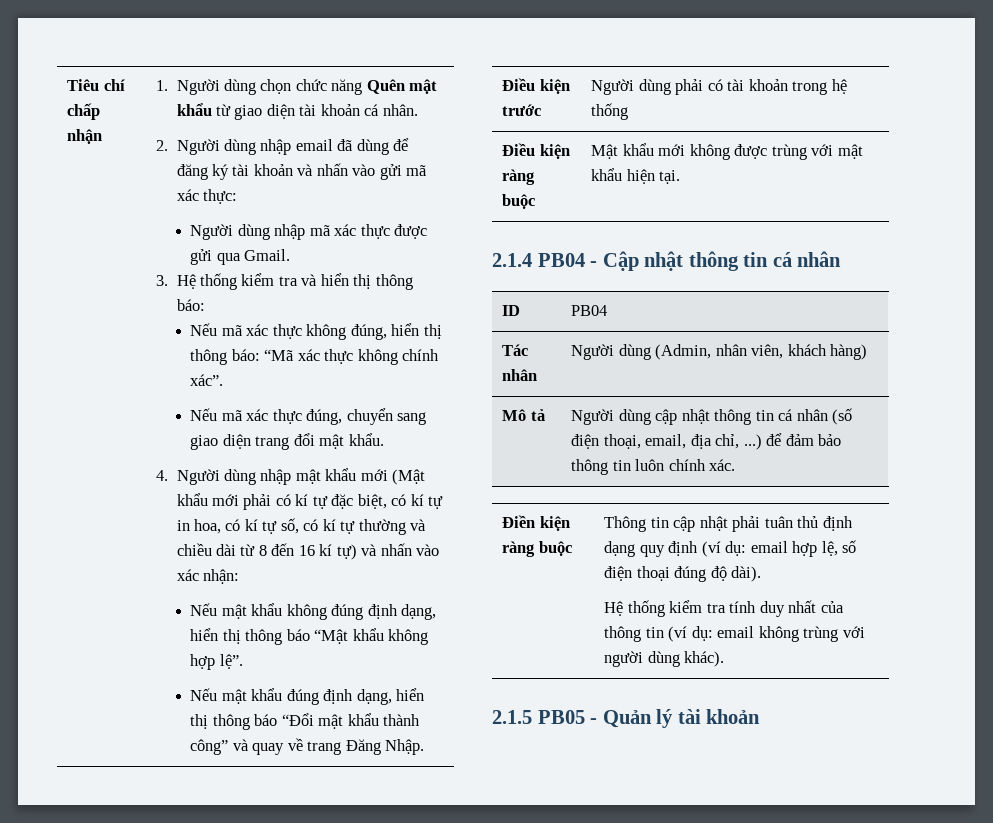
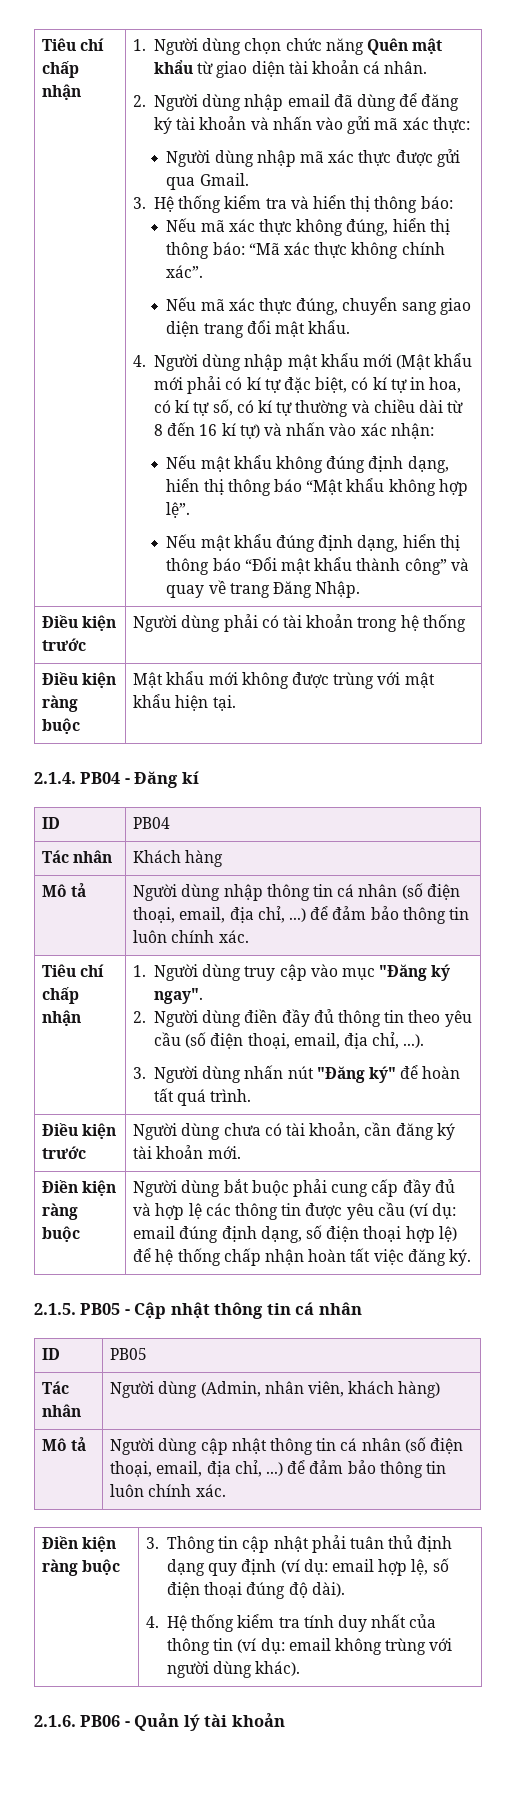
[492,253,532,267] 2.1.4 -> [34,772,76,784] 2.1.4.
(598, 264) none -> [134,771,199,788] [42,817,61,829] [133,817,171,829] [42,850,113,863] [133,850,224,867] [42,883,87,897] [133,883,460,901] [133,906,469,924] [133,930,249,943] [42,964,105,977] [42,987,80,1004] [42,1010,82,1026] [133,964,451,981] [154,988,204,1004] [133,1009,472,1027] [154,1032,425,1049] [133,1065,461,1083] [154,1088,252,1106] [42,1123,117,1139] [42,1146,87,1159] [133,1122,455,1140] [133,1145,241,1159] [42,1180,117,1196] [42,1203,79,1220] [42,1226,81,1242] [133,1179,455,1197] [133,1202,457,1220] [133,1225,457,1243] [133,1248,471,1266] [34,1303,130,1315] Đăng kí // ID | PB04 // Tác nhân | Khách hàng // Mô tả | Người dùng nhập thông tin cá nhân (số điện thoại, email, địa chỉ, ...) để đảm bảo thông tin luôn chính xác. // Tiêu chí chấp nhận | 1. Người dùng truy cập vào mục "Đăng ký ngay". // 2. Người dùng điền đầy đủ thông tin theo yêu cầu (số điện thoại, email, địa chỉ, ...). // 3. Người dùng nhấn nút "Đăng ký" để hoàn tất quá trình. // Điều kiện trước | Người dùng chưa có tài khoản, cần đăng ký tài khoản mới. // Điền kiện ràng buộc | Người dùng bắt buộc phải cung cấp đầy đủ và hợp lệ các thông tin được yêu cầu (ví dụ: email đúng định dạng, số điện thoại hợp lệ) để hệ thống chấp nhận hoàn tất việc đăng ký. // 2.1.5. PB05 -
[571,305,608,316] PB04 -> [110,1348,148,1360] PB05
(572, 548) none -> [146,1537,160,1549] 3.
(762, 574) none -> [146,1616,160,1628] 4.
[492,710,585,724] 2.1.5 PB05 -> [34,1715,121,1727] 2.1.6. PB06

